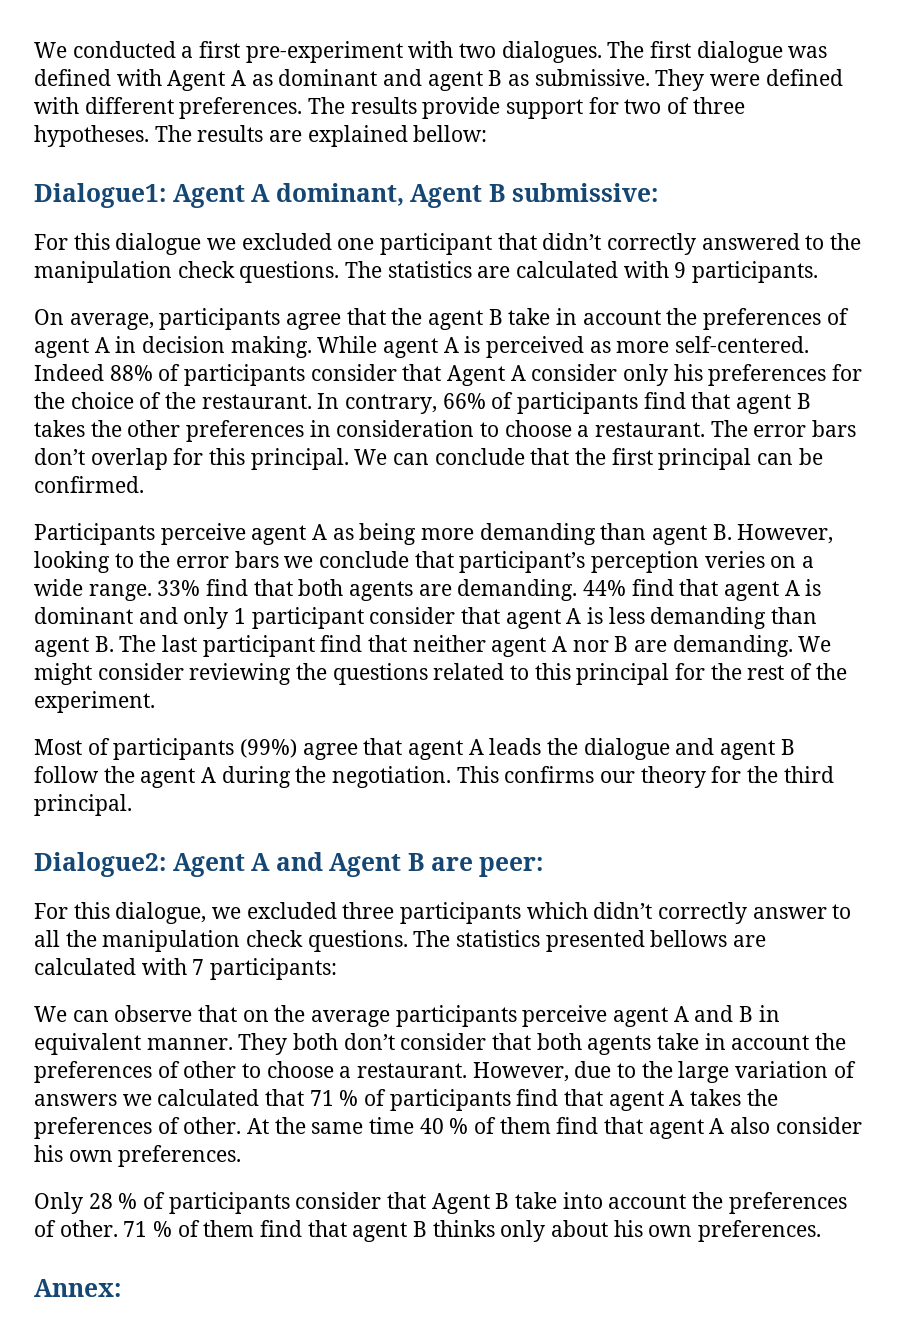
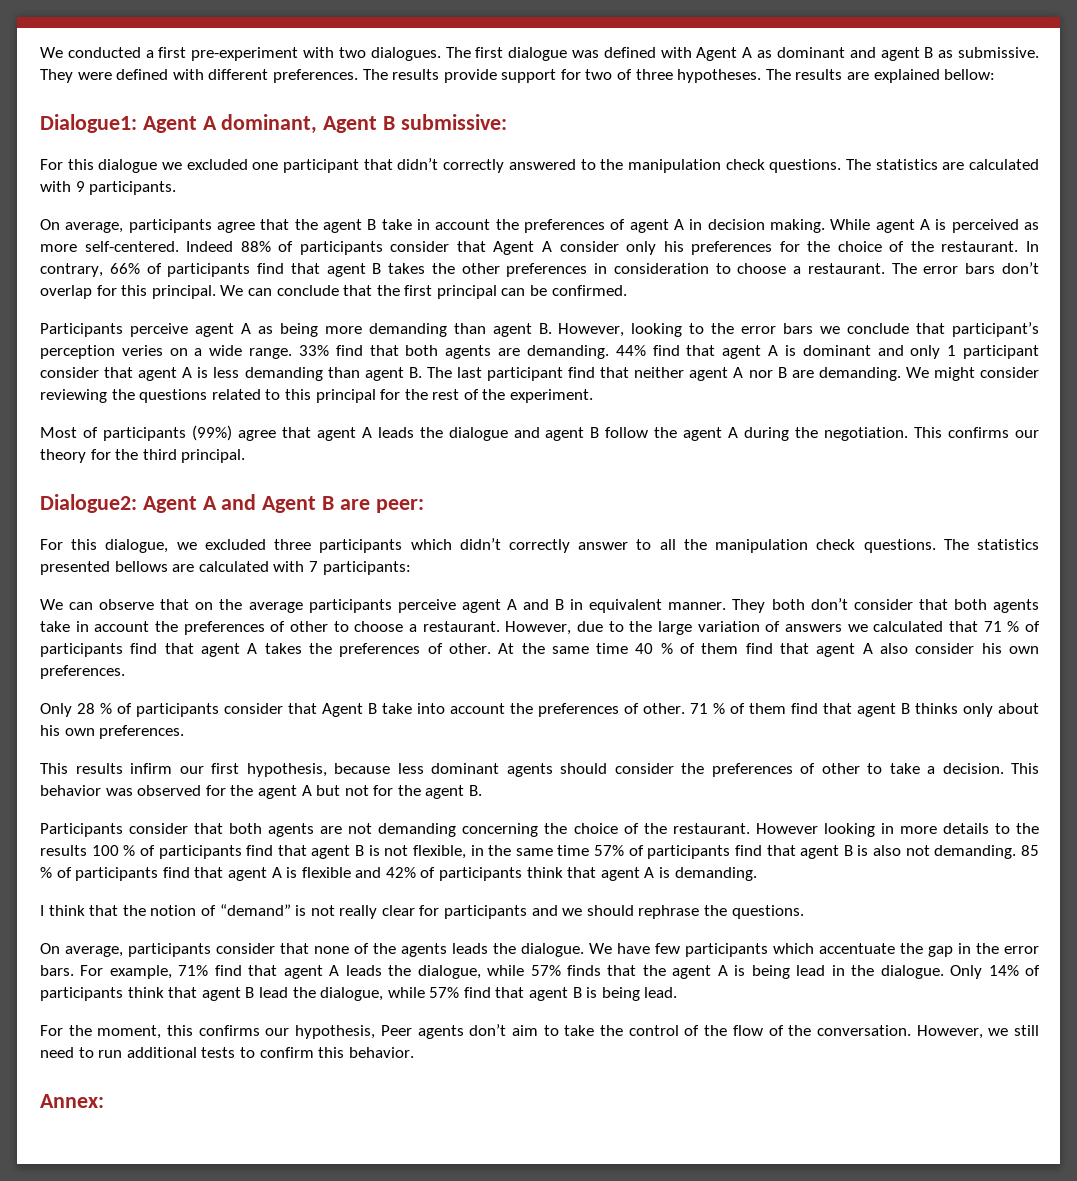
(822, 1231) none -> [40,763,1039,777] [40,785,483,799] [40,823,1039,837] [40,845,1040,859] [40,867,757,881] [40,904,804,919] [40,943,1039,957] [40,965,1040,979] [40,987,678,1001] [40,1024,1039,1039] [40,1047,414,1058] // This results infirm our first hypothesis, because less dominant agents should consider the preferences of other to take a decision. This behavior was observed for the agent A but not for the agent B. // Participants consider that both agents are not demanding concerning the choice of the restaurant. However looking in more details to the results 100 % of participants find that agent B is not flexible, in the same time 57% of participants find that agent B is also not demanding. 85 % of participants find that agent A is flexible and 42% of participants think that agent A is demanding. // I think that the notion of “demand” is not really clear for participants and we should rephrase the questions. // On average, participants consider that none of the agents leads the dialogue. We have few participants which accentuate the gap in the error bars. For example, 71% find that agent A leads the dialogue, while 57% finds that the agent A is being lead in the dialogue. Only 14% of participants think that agent B lead the dialogue, while 57% find that agent B is being lead. // For the moment, this confirms our hypothesis, Peer agents don’t aim to take the control of the flow of the conversation. However, we still need to run additional tests to confirm this behavior.

